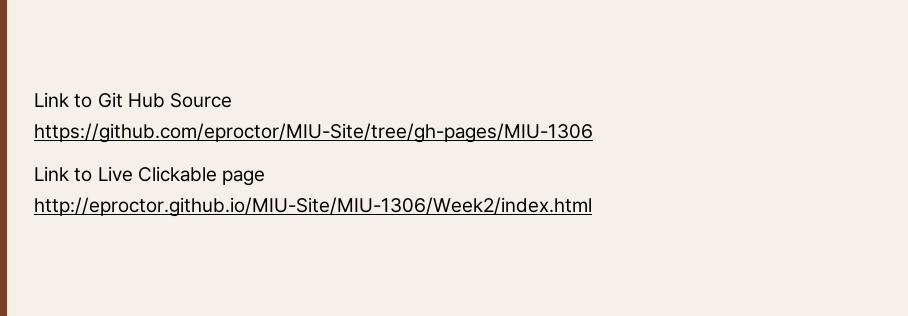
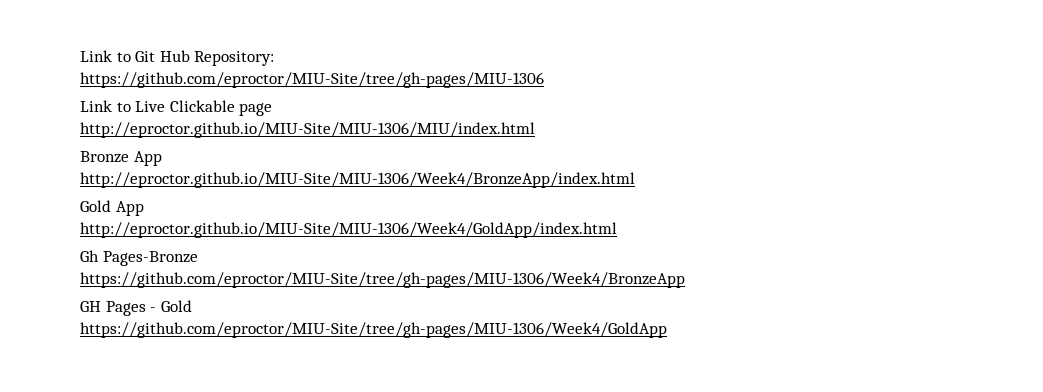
[170,93,233,108] Source -> [194,51,275,66] Repository:
[34,197,592,217] http://eproctor.github.io/MIU-Site/MIU-1306/Week2/index.html -> [80,122,535,138] [80,151,162,166] [80,172,635,188] [80,200,144,216] [80,222,617,238] [80,250,198,266] [80,272,685,288] [80,300,192,316] [80,322,667,338] http://eproctor.github.io/MIU-Site/MIU-1306/MIU/index.html // Bronze App // http://eproctor.github.io/MIU-Site/MIU-1306/Week4/BronzeApp/index.html // Gold App // http://eproctor.github.io/MIU-Site/MIU-1306/Week4/GoldApp/index.html // Gh Pages-Bronze // https://github.com/eproctor/MIU-Site/tree/gh-pages/MIU-1306/Week4/BronzeApp // GH Pages - Gold // https://github.com/eproctor/MIU-Site/tree/gh-pages/MIU-1306/Week4/GoldApp

